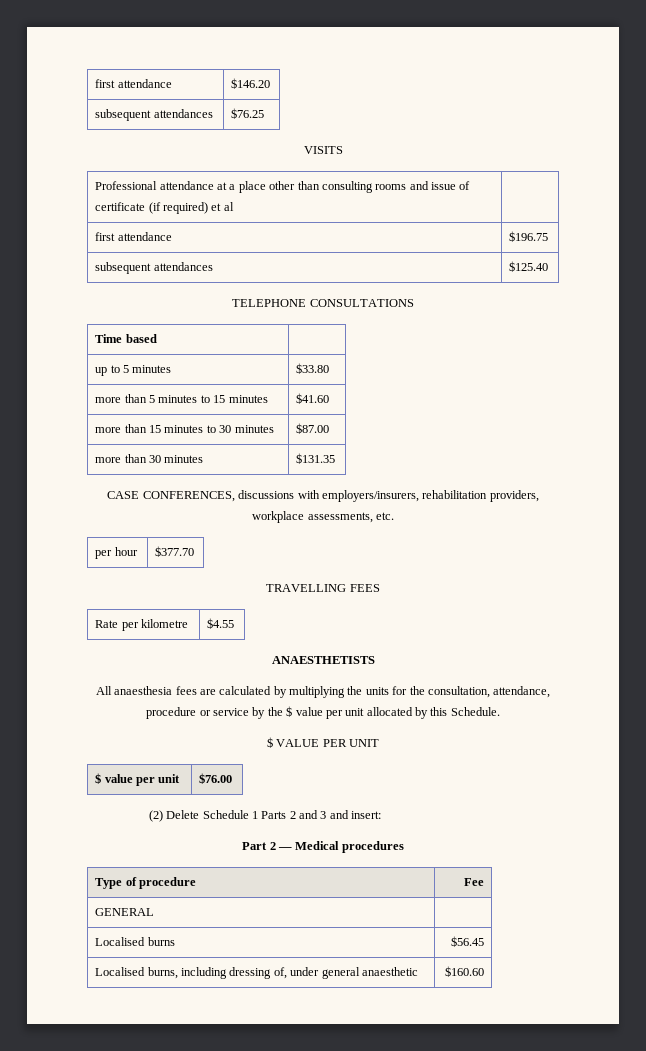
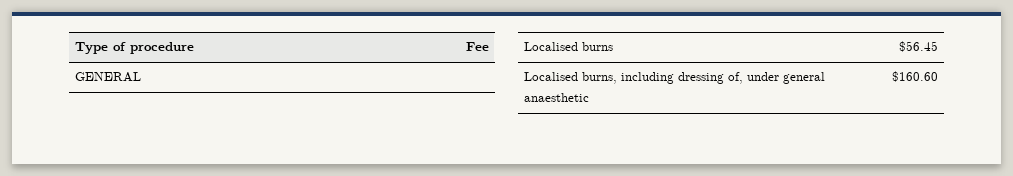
[95,79,172,88] [231,78,271,89] [95,109,213,121] [231,108,265,119] [303,146,343,154] [95,181,471,193] [95,202,234,214] [95,232,172,241] [509,231,549,242] [95,262,213,274] [509,261,549,272] [232,299,414,307] [95,334,157,343] [95,365,172,376] [296,363,330,374] [95,394,268,403] [296,393,330,404] [95,424,274,433] [296,423,330,434] [95,454,204,463] [296,453,336,464] [107,490,539,502] [252,511,394,523] [95,547,138,559] [155,546,195,557] [266,584,380,592] [95,619,189,631] [207,618,235,629] [271,656,375,664] [95,686,551,698] [146,706,500,719] [266,737,380,748] [95,773,181,786] [199,773,233,784] [148,810,382,822] [242,841,404,853] first attendance | $146.20 // subsequent attendances | $76.25 // VISITS // Professional attendance at a place other than consulting rooms and issue of certificate (if required) et al | // first attendance | $196.75 // subsequent attendances | $125.40 // TELEPHONE CONSULTATIONS // Time based | // up to 5 minutes | $33.80 // more than 5 minutes to 15 minutes | $41.60 // more than 15 minutes to 30 minutes | $87.00 // more than 30 minutes | $131.35 // CASE CONFERENCES, discussions with employers/insurers, rehabilitation providers, workplace assessments, etc. // per hour | $377.70 // TRAVELLING FEES // Rate per kilometre | $4.55 // ANAESTHETISTS // All anaesthesia fees are calculated by multiplying the units for the consultation, attendance, procedure or service by the $ value per unit allocated by this Schedule. // $ VALUE PER UNIT // $ value per unit | $76.00 // (2) Delete Schedule 1 Parts 2 and 3 and insert: // Part 2 — Medical procedures // -> (74, 48) none

